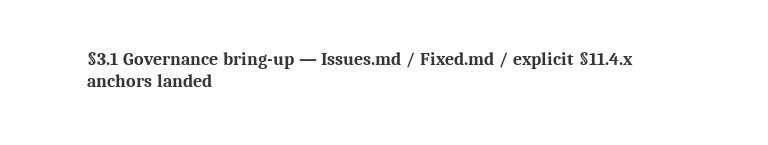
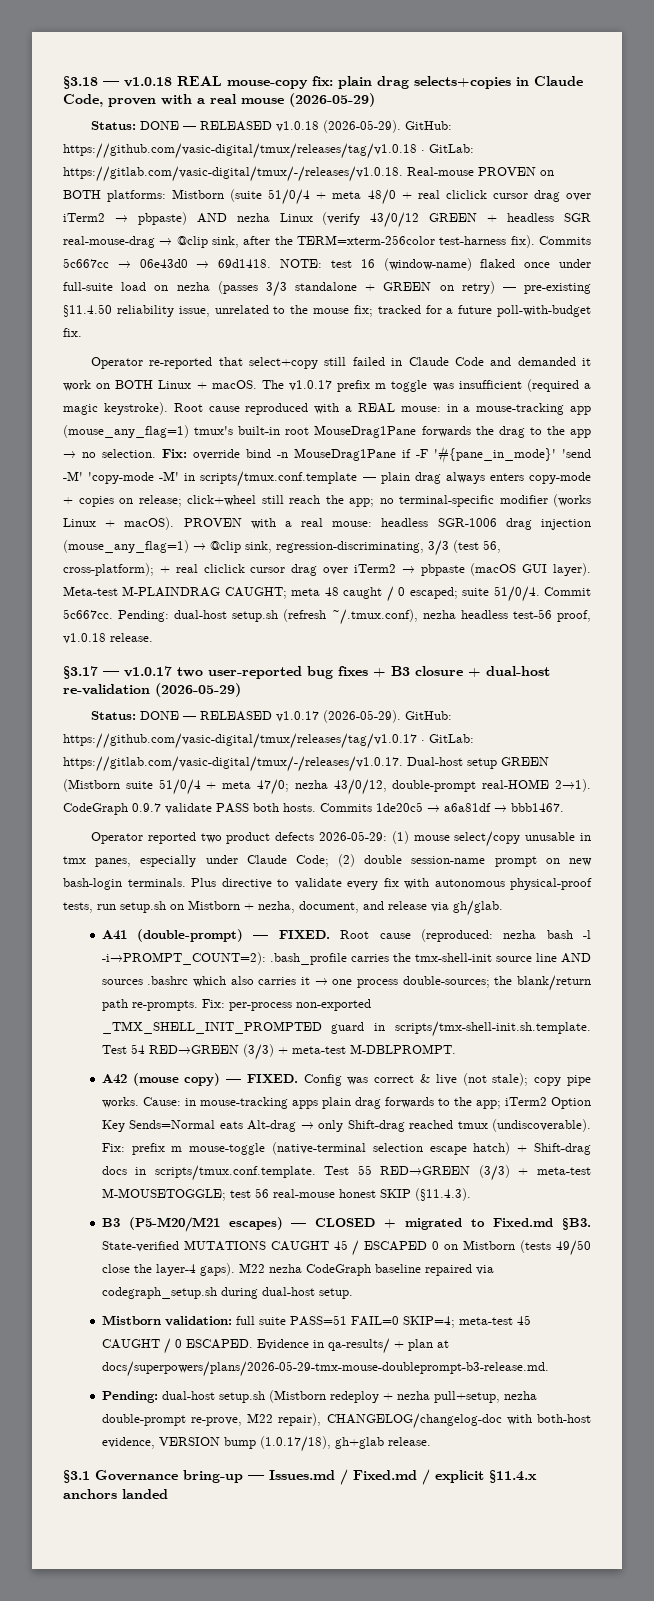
(87, 59) none -> [63,76,583,89] [63,93,375,107] [90,120,452,133] [63,143,474,159] [63,166,554,182] [63,189,592,205] [63,212,592,228] [63,235,591,248] [63,258,591,271] [63,281,592,297] [63,304,591,317] [63,328,82,337] [90,357,591,369] [63,379,592,392] [63,402,591,415] [63,425,592,438] [63,446,591,463] [63,471,592,487] [63,494,591,507] [63,517,591,530] [63,540,501,556] [63,563,591,576] [63,586,591,602] [63,609,591,625] [63,633,153,644] [63,666,550,679] [63,683,241,697] [90,710,452,723] [63,733,474,749] [63,756,549,772] [63,779,592,795] [63,802,564,815] [90,831,591,847] [63,854,592,867] [63,878,592,890] [63,900,503,916] [101,929,591,942] [101,952,591,965] [101,975,592,991] [101,999,371,1011] [101,1021,591,1037] [101,1044,456,1060] [101,1073,591,1086] [101,1097,591,1109] [101,1119,591,1132] [101,1142,591,1155] [101,1165,591,1181] [101,1188,471,1201] [101,1217,591,1232] [101,1240,591,1256] [101,1263,494,1276] [101,1287,353,1299] [101,1315,531,1328] [101,1338,449,1354] [101,1361,549,1377] [101,1390,537,1403] [101,1413,591,1429] [101,1436,431,1452] §3.18 — v1.0.18 REAL mouse-copy fix: plain drag selects+copies in Claude Code, proven with a real mouse (2026-05-29) // Status: DONE — RELEASED v1.0.18 (2026-05-29). GitHub: https://github.com/vasic-digital/tmux/releases/tag/v1.0.18 · GitLab: https://gitlab.com/vasic-digital/tmux/-/releases/v1.0.18. Real-mouse PROVEN on BOTH platforms: Mistborn (suite 51/0/4 + meta 48/0 + real cliclick cursor drag over iTerm2 → pbpaste) AND nezha Linux (verify 43/0/12 GREEN + headless SGR real-mouse-drag → @clip sink, after the TERM=xterm-256color test-harness fix). Commits 5c667cc → 06e43d0 → 69d1418. NOTE: test 16 (window-name) flaked once under full-suite load on nezha (passes 3/3 standalone + GREEN on retry) — pre-existing §11.4.50 reliability issue, unrelated to the mouse fix; tracked for a future poll-with-budget fix. // Operator re-reported that select+copy still failed in Claude Code and demanded it work on BOTH Linux + macOS. The v1.0.17 prefix m toggle was insufficient (required a magic keystroke). Root cause reproduced with a REAL mouse: in a mouse-tracking app (mouse_any_flag=1) tmux's built-in root MouseDrag1Pane forwards the drag to the app → no selection. Fix: override bind -n MouseDrag1Pane if -F '#{pane_in_mode}' 'send -M' 'copy-mode -M' in scripts/tmux.conf.template — plain drag always enters copy-mode + copies on release; click+wheel still reach the app; no terminal-specific modifier (works Linux + macOS). PROVEN with a real mouse: headless SGR-1006 drag injection (mouse_any_flag=1) → @clip sink, regression-discriminating, 3/3 (test 56, cross-platform); + real cliclick cursor drag over iTerm2 → pbpaste (macOS GUI layer). Meta-test M-PLAINDRAG CAUGHT; meta 48 caught / 0 escaped; suite 51/0/4. Commit 5c667cc. Pending: dual-host setup.sh (refresh ~/.tmux.conf), nezha headless test-56 proof, v1.0.18 release. // §3.17 — v1.0.17 two user-reported bug fixes + B3 closure + dual-host re-validation (2026-05-29) // Status: DONE — RELEASED v1.0.17 (2026-05-29). GitHub: https://github.com/vasic-digital/tmux/releases/tag/v1.0.17 · GitLab: https://gitlab.com/vasic-digital/tmux/-/releases/v1.0.17. Dual-host setup GREEN (Mistborn suite 51/0/4 + meta 47/0; nezha 43/0/12, double-prompt real-HOME 2→1). CodeGraph 0.9.7 validate PASS both hosts. Commits 1de20c5 → a6a81df → bbb1467. // Operator reported two product defects 2026-05-29: (1) mouse select/copy unusable in tmx panes, especially under Claude Code; (2) double session-name prompt on new bash-login terminals. Plus directive to validate every fix with autonomous physical-proof tests, run setup.sh on Mistborn + nezha, document, and release via gh/glab. // A41 (double-prompt) — FIXED. Root cause (reproduced: nezha bash -l -i→PROMPT_COUNT=2): .bash_profile carries the tmx-shell-init source line AND sources .bashrc which also carries it → one process double-sources; the blank/return path re-prompts. Fix: per-process non-exported _TMX_SHELL_INIT_PROMPTED guard in scripts/tmx-shell-init.sh.template. Test 54 RED→GREEN (3/3) + meta-test M-DBLPROMPT. // A42 (mouse copy) — FIXED. Config was correct & live (not stale); copy pipe works. Cause: in mouse-tracking apps plain drag forwards to the app; iTerm2 Option Key Sends=Normal eats Alt-drag → only Shift-drag reached tmux (undiscoverable). Fix: prefix m mouse-toggle (native-terminal selection escape hatch) + Shift-drag docs in scripts/tmux.conf.template. Test 55 RED→GREEN (3/3) + meta-test M-MOUSETOGGLE; test 56 real-mouse honest SKIP (§11.4.3). // B3 (P5-M20/M21 escapes) — CLOSED + migrated to Fixed.md §B3. State-verified MUTATIONS CAUGHT 45 / ESCAPED 0 on Mistborn (tests 49/50 close the layer-4 gaps). M22 nezha CodeGraph baseline repaired via codegraph_setup.sh during dual-host setup. // Mistborn validation: full suite PASS=51 FAIL=0 SKIP=4; meta-test 45 CAUGHT / 0 ESCAPED. Evidence in qa-results/ + plan at docs/superpowers/plans/2026-05-29-tmx-mouse-doubleprompt-b3-release.md. // Pending: dual-host setup.sh (Mistborn redeploy + nezha pull+setup, nezha double-prompt re-prove, M22 repair), CHANGELOG/changelog-doc with both-host evidence, VERSION bump (1.0.17/18), gh+glab release. //

